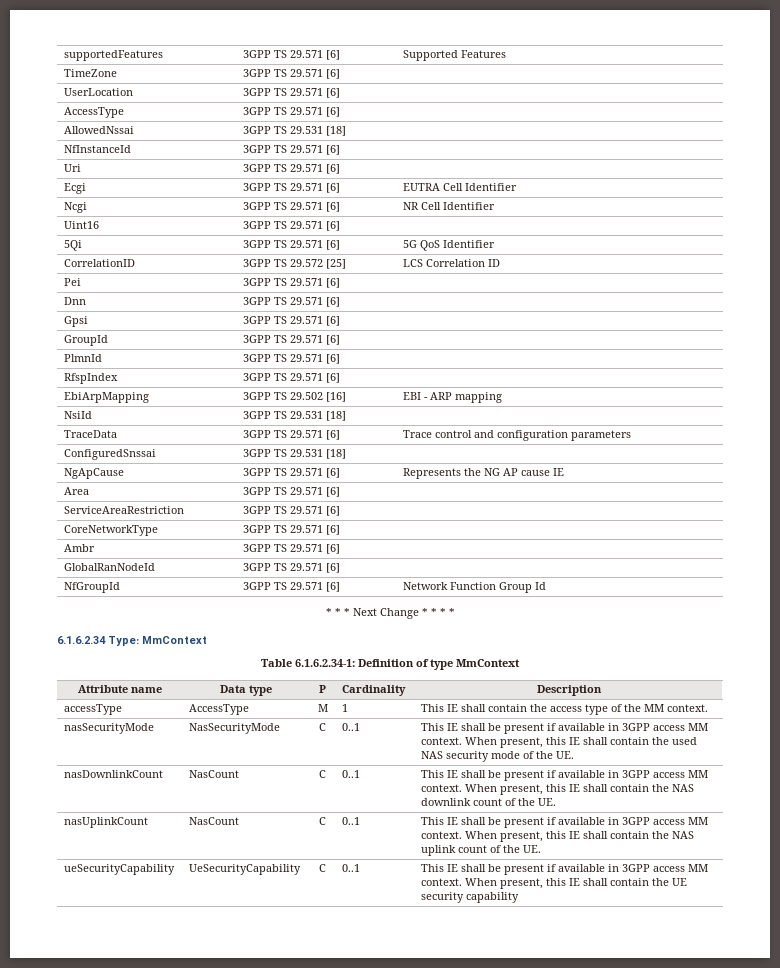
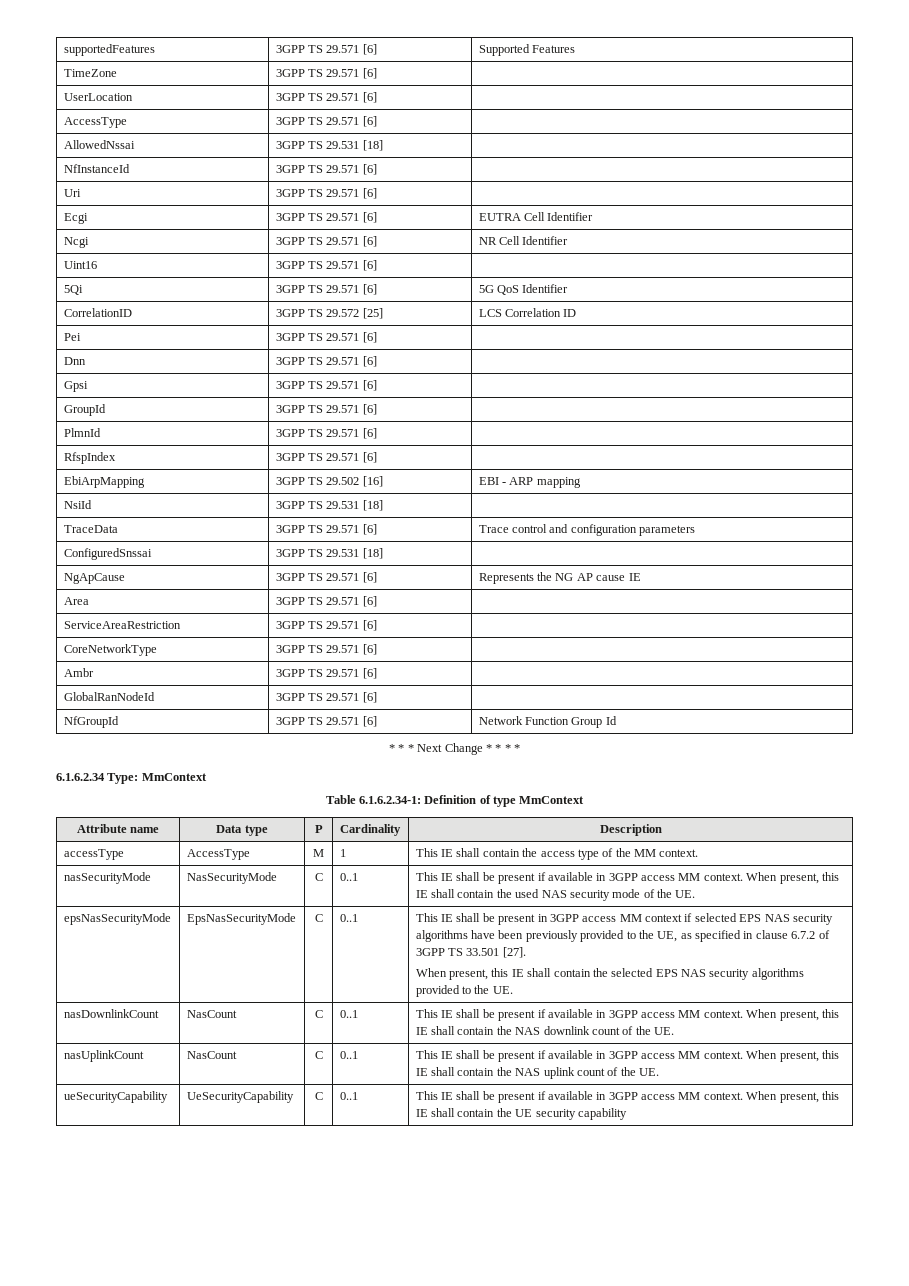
(575, 755) none -> [63,913,171,925] [186,913,296,925] [314,914,323,922] [339,914,358,922] [415,913,833,925] [415,930,830,942] [415,947,526,958] [415,968,804,980] [415,985,513,997] // epsNasSecurityMode | EpsNasSecurityMode | C | 0..1 | This IE shall be present in 3GPP access MM context if selected EPS NAS security algorithms have been previously provided to the UE, as specified in clause 6.7.2 of 3GPP TS 33.501 [27]. // When present, this IE shall contain the selected EPS NAS security algorithms provided to the UE.

